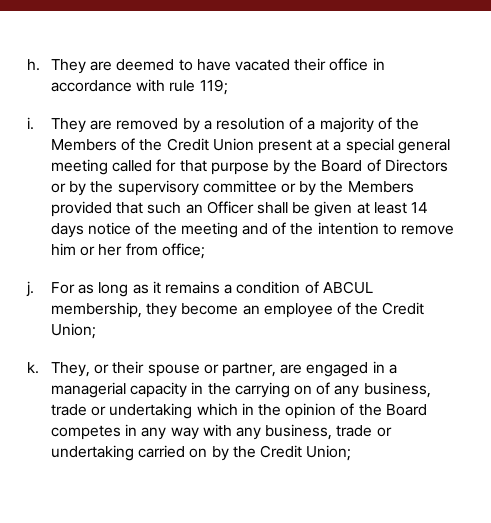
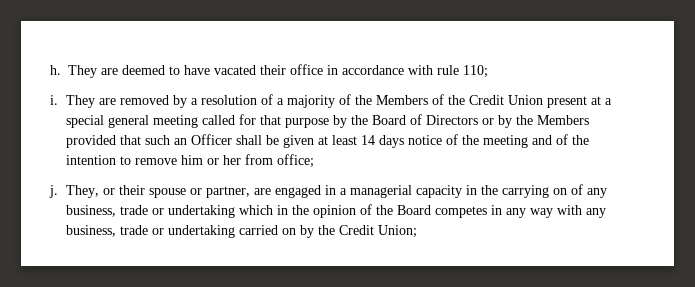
[199,79,228,95] 119; -> [463,65,488,78] 110;
[117,180,344,196] supervisory committee or by the -> (533, 120) none
[51,281,373,297] [51,302,425,318] [51,323,97,339] [27,362,39,374] For as long as it remains a condition of ABCUL membership, they become an employee of the Credit Union; // k. -> (58, 191) none

